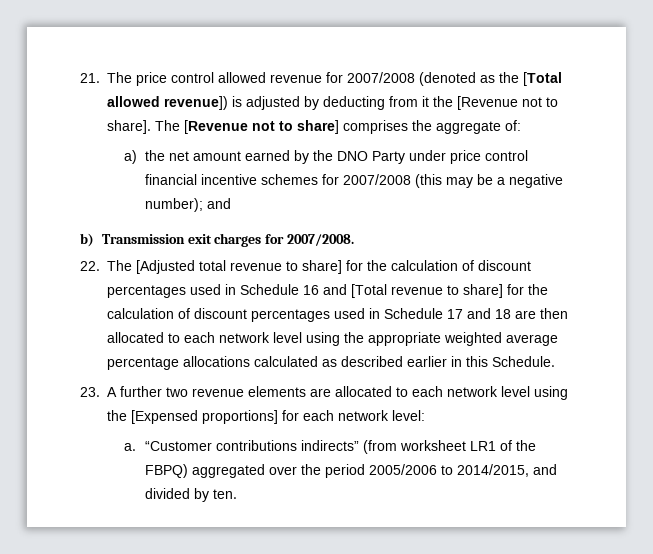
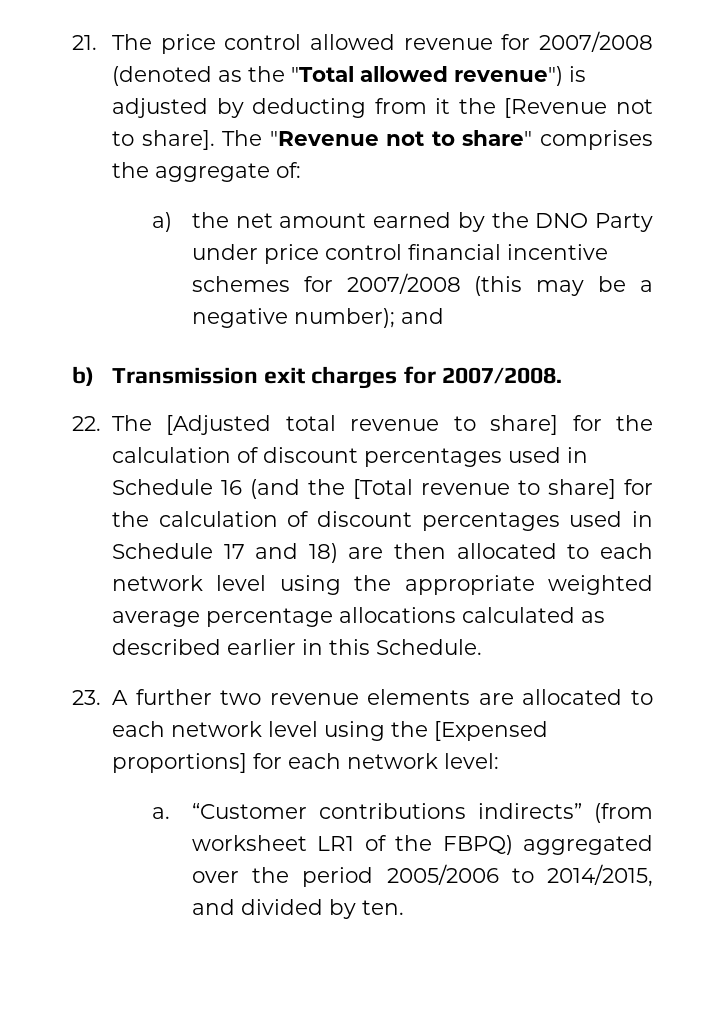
[523,72,562,86] [107,96,228,110] [Total allowed revenue]) -> [290,66,563,86] "Total allowed revenue")
[184,120,339,134] [Revenue not to share] -> [269,130,533,146] "Revenue not to share"
[323,284,347,295] and -> [249,479,345,499] (and the
[495,309,511,319] 18 -> [308,543,338,563] 18)

